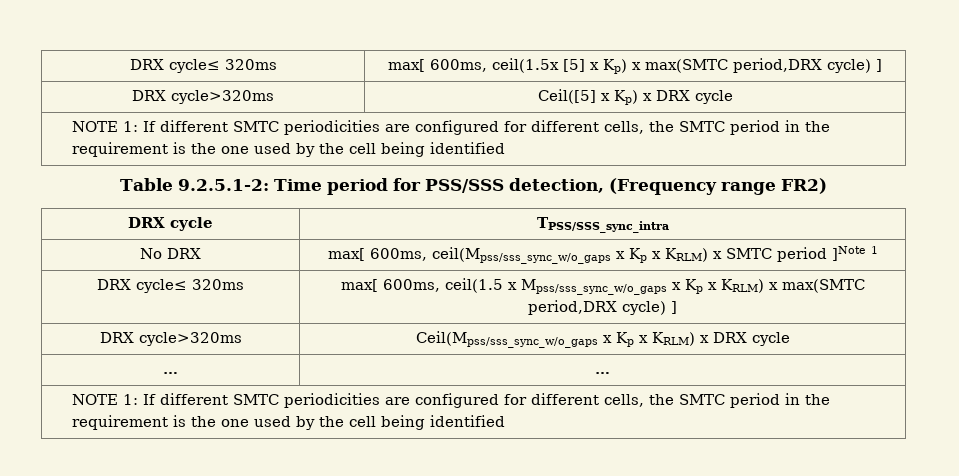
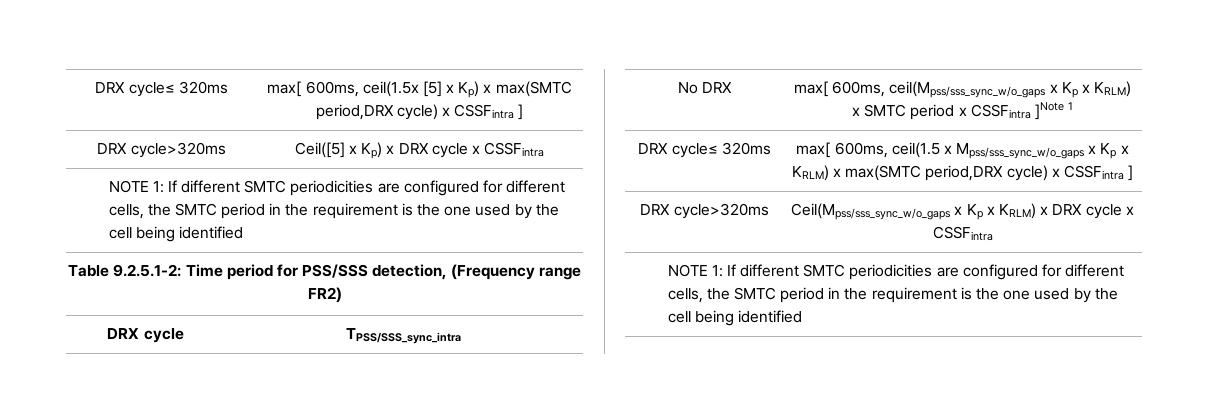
(872, 66) none -> [442,104,515,119] x CSSFintra
(733, 97) none -> [471,142,545,157] x CSSFintra
(827, 254) none -> [958,104,1031,119] x CSSFintra
(667, 308) none -> [1051,165,1124,180] x CSSFintra
[163,372,178,374] [595,372,611,374] // … | … -> [1125,206,1134,215] [932,226,993,241] x CSSFintra

